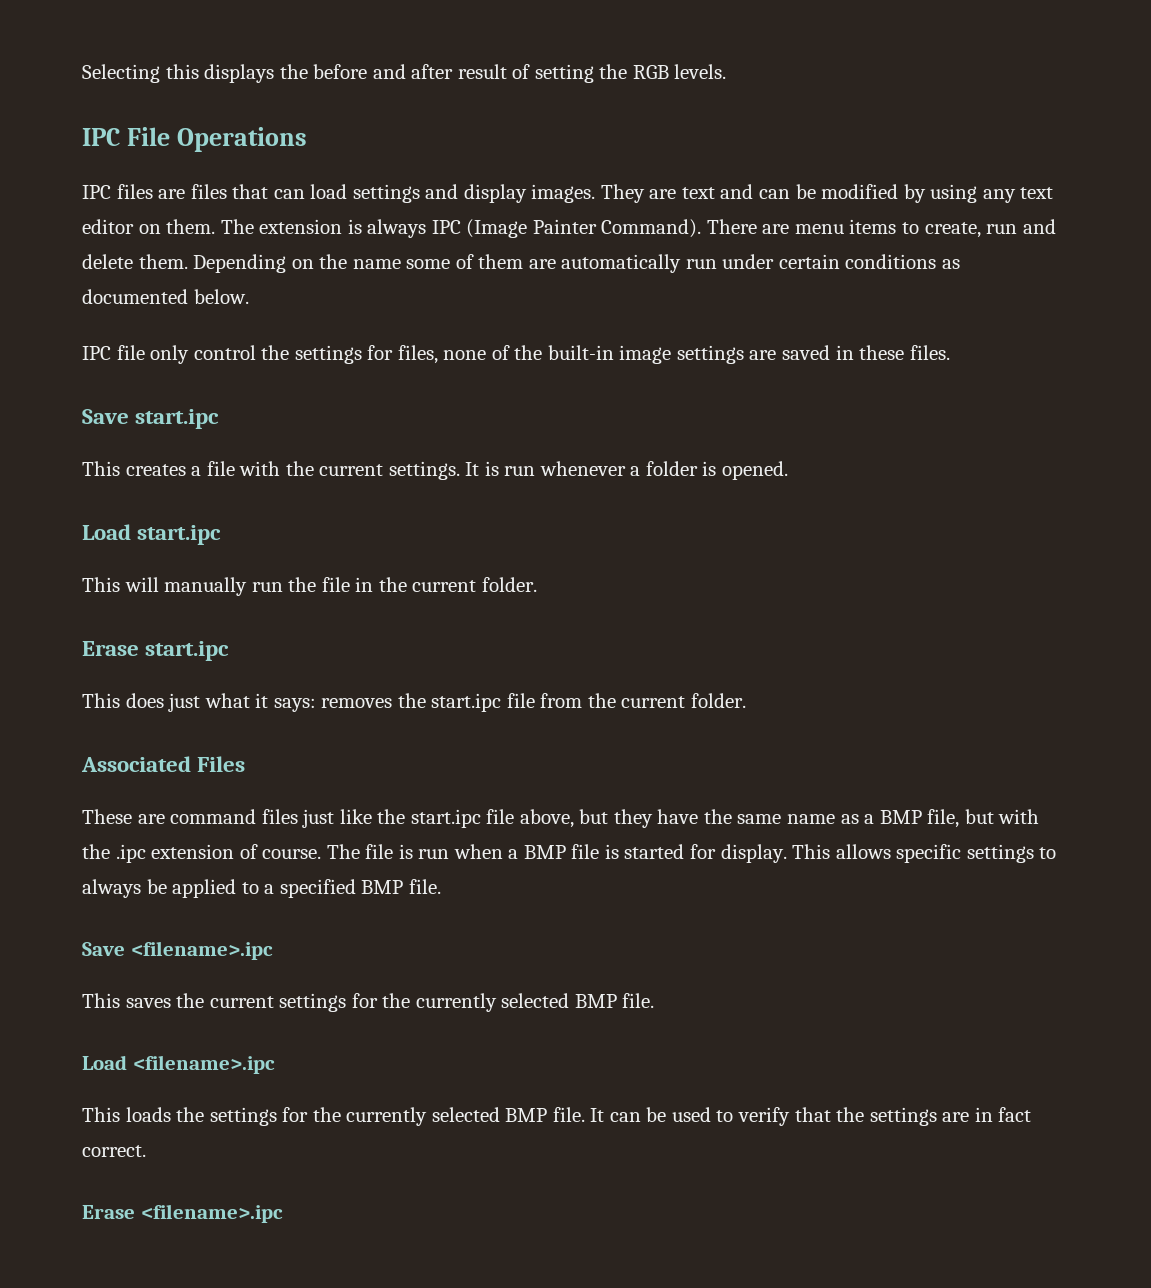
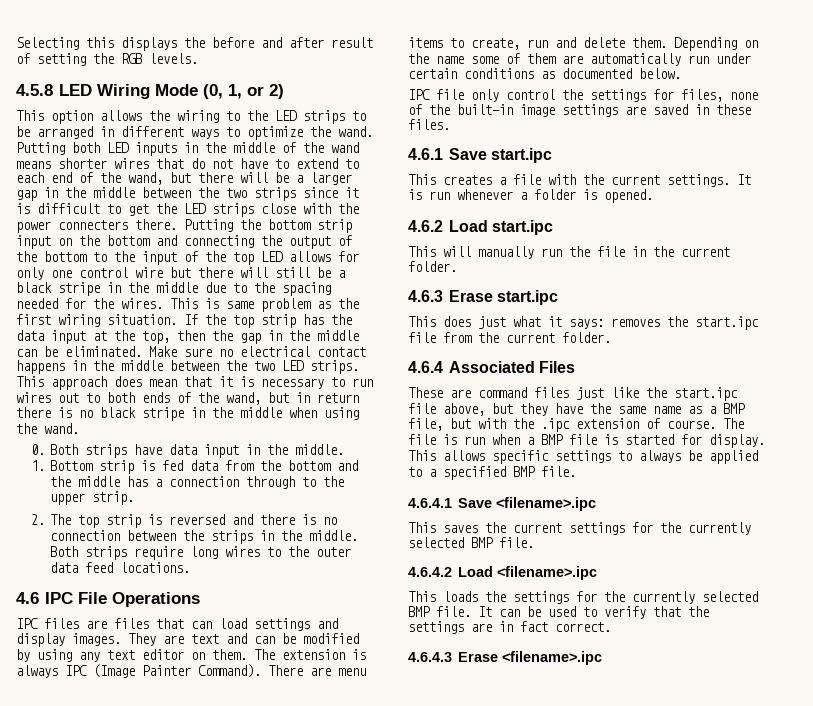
(727, 71) none -> [16,84,284,99] [16,110,366,124] [16,126,373,140] [16,142,359,156] [16,158,359,169] [16,172,352,185] [16,187,359,201] [16,203,359,217] [16,219,352,233] [16,235,352,249] [16,251,359,265] [16,267,345,280] [16,282,331,296] [16,298,359,312] [16,314,352,328] [16,330,359,344] [16,346,366,357] [16,360,359,374] [16,376,373,390] [16,392,359,405] [16,407,359,421] [16,423,79,434] [30,444,345,458] [30,460,359,474] [50,476,345,489] [50,491,135,505] [30,514,338,528] [50,530,359,544] [50,546,352,560] [50,562,191,573] [16,592,39,604] 4.5.8 LED Wiring Mode (0, 1, or 2) // This option allows the wiring to the LED strips to be arranged in different ways to optimize the wand. Putting both LED inputs in the middle of the wand means shorter wires that do not have to extend to each end of the wand, but there will be a larger gap in the middle between the two strips since it is difficult to get the LED strips close with the power connecters there. Putting the bottom strip input on the bottom and connecting the output of the bottom to the input of the top LED allows for only one control wire but there will still be a black stripe in the middle due to the spacing needed for the wires. This is same problem as the first wiring situation. If the top strip has the data input at the top, then the gap in the middle can be eliminated. Make sure no electrical contact happens in the middle between the two LED strips. This approach does mean that it is necessary to run wires out to both ends of the wand, but in return there is no black stripe in the middle when using the wand. // 0. Both strips have data input in the middle. // 1. Bottom strip is fed data from the bottom and the middle has a connection through to the upper strip. // 2. The top strip is reversed and there is no connection between the strips in the middle. Both strips require long wires to the outer data feed locations. // 4.6
(950, 352) none -> [408,148,443,160] 4.6.1
(789, 470) none -> [408,220,443,232] 4.6.2
(537, 584) none -> [408,290,443,302] 4.6.3
(746, 700) none -> [408,361,443,373] 4.6.4
(441, 886) none -> [408,498,452,508] 4.6.4.1
(655, 1000) none -> [408,567,452,577] 4.6.4.2
(146, 1151) none -> [408,652,452,662] 4.6.4.3

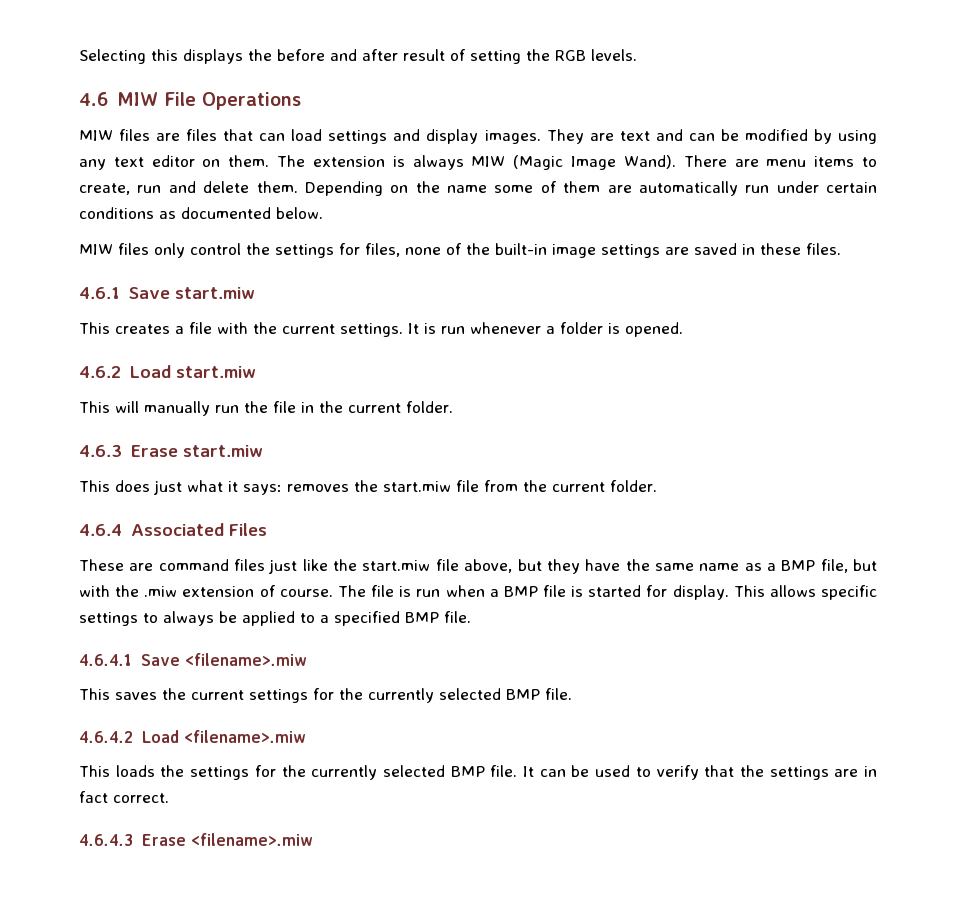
[16,84,284,99] [16,110,366,124] [16,126,373,140] [16,142,359,156] [16,158,359,169] [16,172,352,185] [16,187,359,201] [16,203,359,217] [16,219,352,233] [16,235,352,249] [16,251,359,265] [16,267,345,280] [16,282,331,296] [16,298,359,312] [16,314,352,328] [16,330,359,344] [16,346,366,357] [16,360,359,374] [16,376,373,390] [16,392,359,405] [16,407,359,421] [16,423,79,434] [30,444,345,458] [30,460,359,474] [50,476,345,489] [50,491,135,505] [30,514,338,528] [50,530,359,544] [50,546,352,560] [50,562,191,573] [16,592,73,604] 4.5.8 LED Wiring Mode (0, 1, or 2) // This option allows the wiring to the LED strips to be arranged in different ways to optimize the wand. Putting both LED inputs in the middle of the wand means shorter wires that do not have to extend to each end of the wand, but there will be a larger gap in the middle between the two strips since it is difficult to get the LED strips close with the power connecters there. Putting the bottom strip input on the bottom and connecting the output of the bottom to the input of the top LED allows for only one control wire but there will still be a black stripe in the middle due to the spacing needed for the wires. This is same problem as the first wiring situation. If the top strip has the data input at the top, then the gap in the middle can be eliminated. Make sure no electrical contact happens in the middle between the two LED strips. This approach does mean that it is necessary to run wires out to both ends of the wand, but in return there is no black stripe in the middle when using the wand. // 0. Both strips have data input in the middle. // 1. Bottom strip is fed data from the bottom and the middle has a connection through to the upper strip. // 2. The top strip is reversed and there is no connection between the strips in the middle. Both strips require long wires to the outer data feed locations. // 4.6 IPC -> [79,92,158,106] 4.6 MIW
[16,618,38,629] IPC -> [79,130,113,141] MIW
[65,664,261,678] IPC (Image Painter Command). -> [471,155,676,170] MIW (Magic Image Wand).
[408,89,464,100] IPC file -> [79,243,149,255] MIW files
[490,148,552,163] start.ipc -> [174,287,255,299] start.miw
[491,220,553,235] start.ipc -> [175,366,256,378] start.miw
[496,290,558,305] start.ipc -> [182,445,263,457] start.miw
[695,316,759,330] start.ipc -> [383,481,451,492] start.miw
[674,387,738,401] start.ipc -> [362,560,431,571] start.miw
[541,418,570,432] .ipc -> [144,586,178,597] .miw
[495,497,596,511] <filename>.ipc -> [184,653,307,666] <filename>.miw
[496,566,597,580] <filename>.ipc -> [183,730,306,743] <filename>.miw
[501,651,602,665] <filename>.ipc -> [190,833,313,846] <filename>.miw

